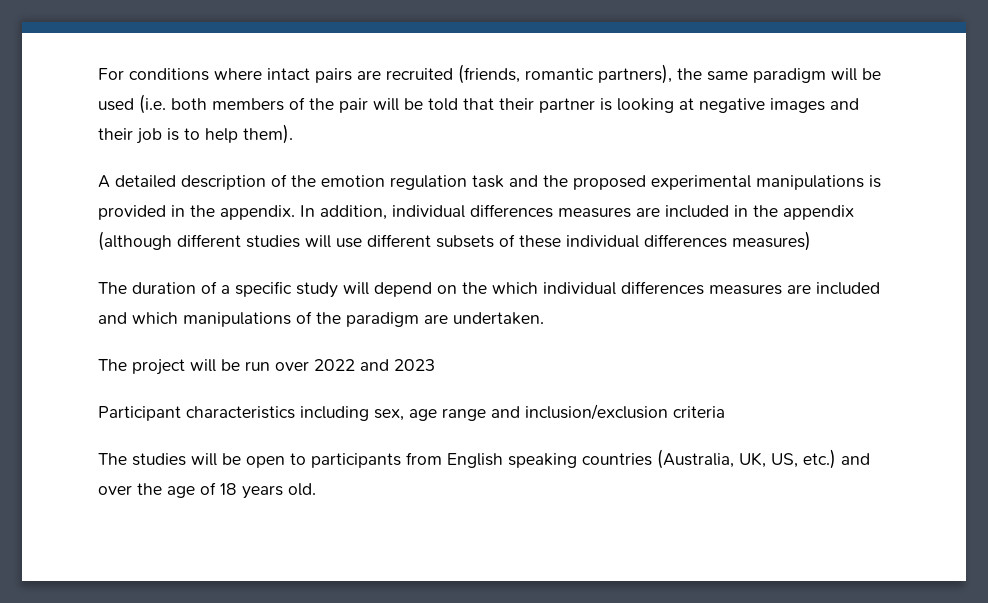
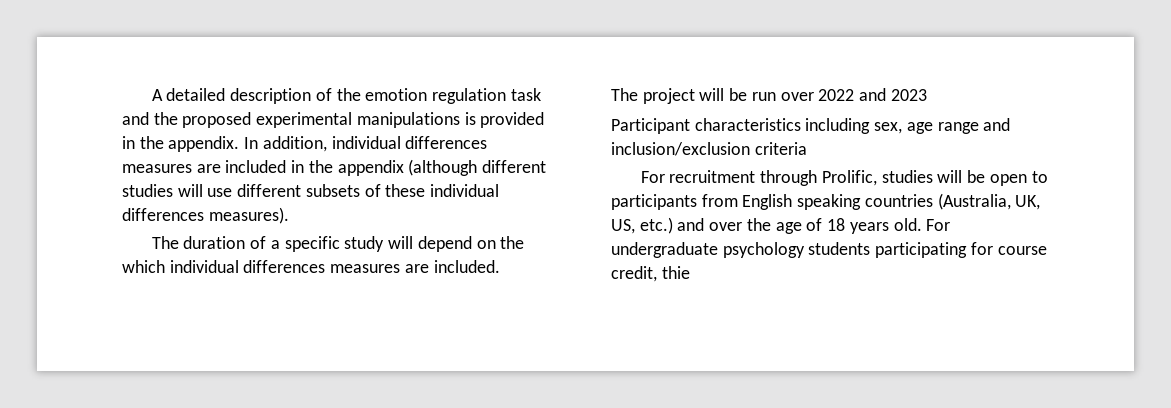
[98,64,881,84] [98,94,859,114] [98,124,293,144] For conditions where intact pairs are recruited (friends, romantic partners), the same paradigm will be used (i.e. both members of the pair will be told that their partner is looking at negative images and their job is to help them). // -> (151, 95) none
[732,231,811,251] measures) -> [208,207,289,224] measures).
[816,282,880,295] [98,311,544,327] included and which manipulations of the paradigm are undertaken. -> [433,260,500,273] included.
[98,453,127,465] The -> [640,170,877,186] For recruitment through Prolific,
(316, 489) none -> [926,219,951,231] [611,242,1047,258] [611,266,690,282] For undergraduate psychology students participating for course credit, thie

